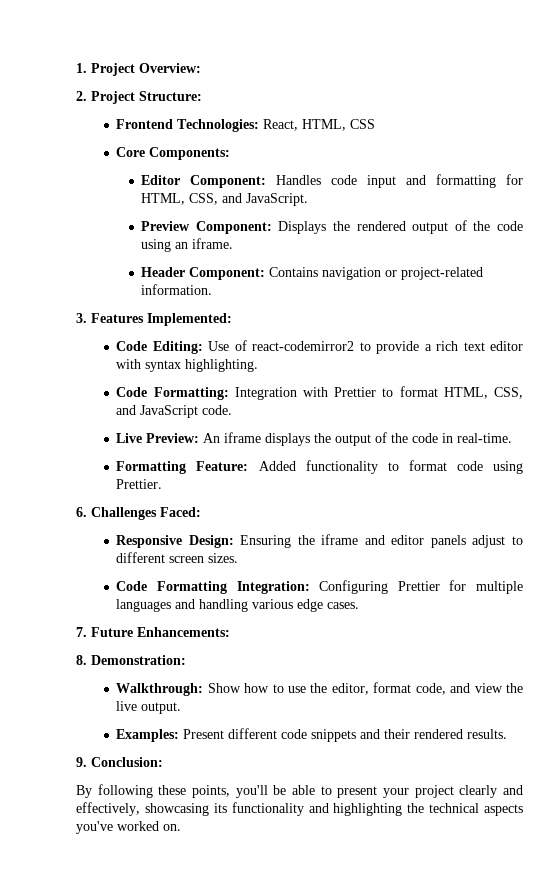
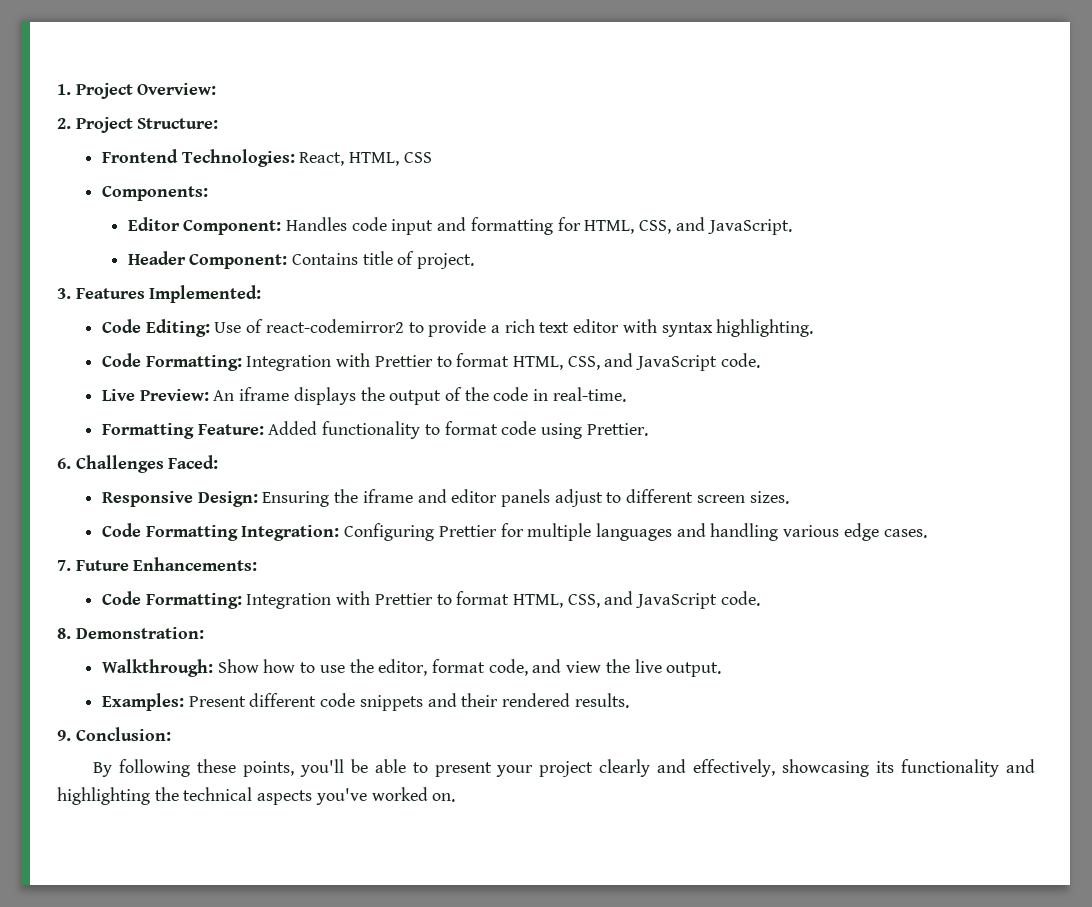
[116,147,146,157] Core -> (432, 157) none
[141,220,523,234] [141,238,234,252] // Preview Component: Displays the rendered output of the code using an iframe. -> (792, 227) none
[322,267,484,280] [141,284,213,295] navigation or project-related information. -> [362,251,475,269] title of project.
(230, 632) none -> [101,591,760,609] // Code Formatting: Integration with Prettier to format HTML, CSS, and JavaScript code.

